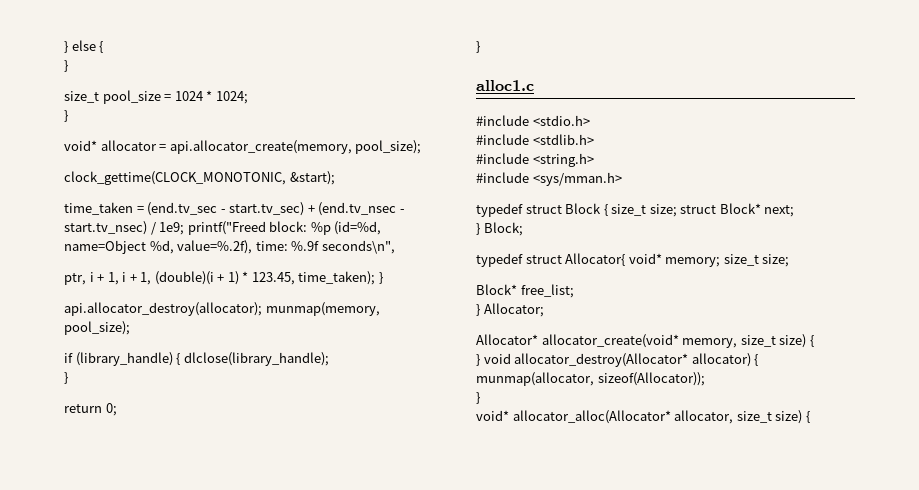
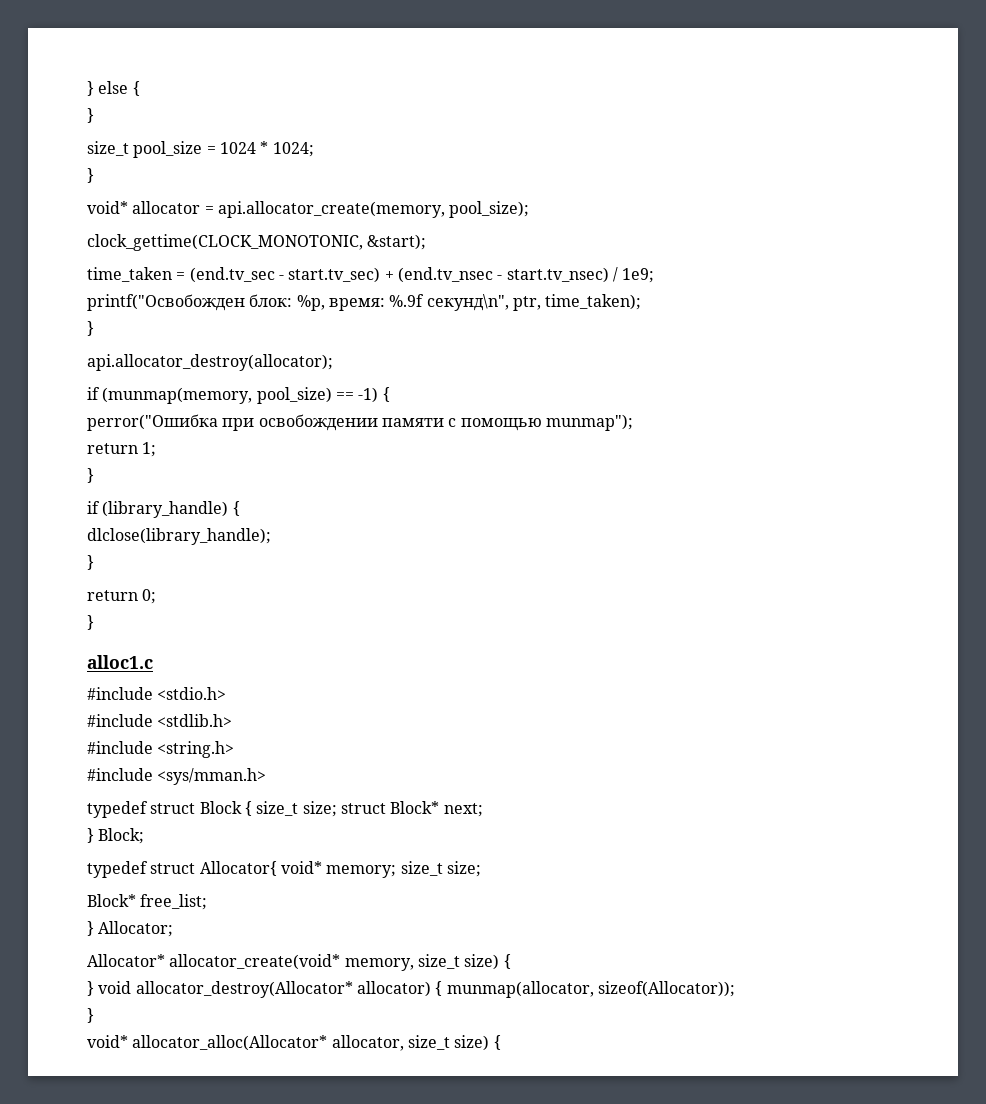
[187,221,382,235] [64,240,395,254] [64,271,383,285] [64,302,380,316] [64,321,130,335] printf("Freed block: %p (id=%d, name=Object %d, value=%.2f), time: %.9f seconds\n", // ptr, i + 1, i + 1, (double)(i + 1) * 123.45, time_taken); } // api.allocator_destroy(allocator); munmap(memory, pool_size); -> [87,294,642,311] [87,321,94,336] [87,354,333,371] [87,387,390,404] [87,414,633,431] [87,442,157,457] [87,468,94,483] // printf("Освобожден блок: %p, время: %.9f секунд\n", ptr, time_taken); // } // api.allocator_destroy(allocator); // if (munmap(memory, pool_size) == -1) { // perror("Ошибка при освобождении памяти с помощью munmap"); // return 1; // }
(181, 359) none -> (240, 508) //

